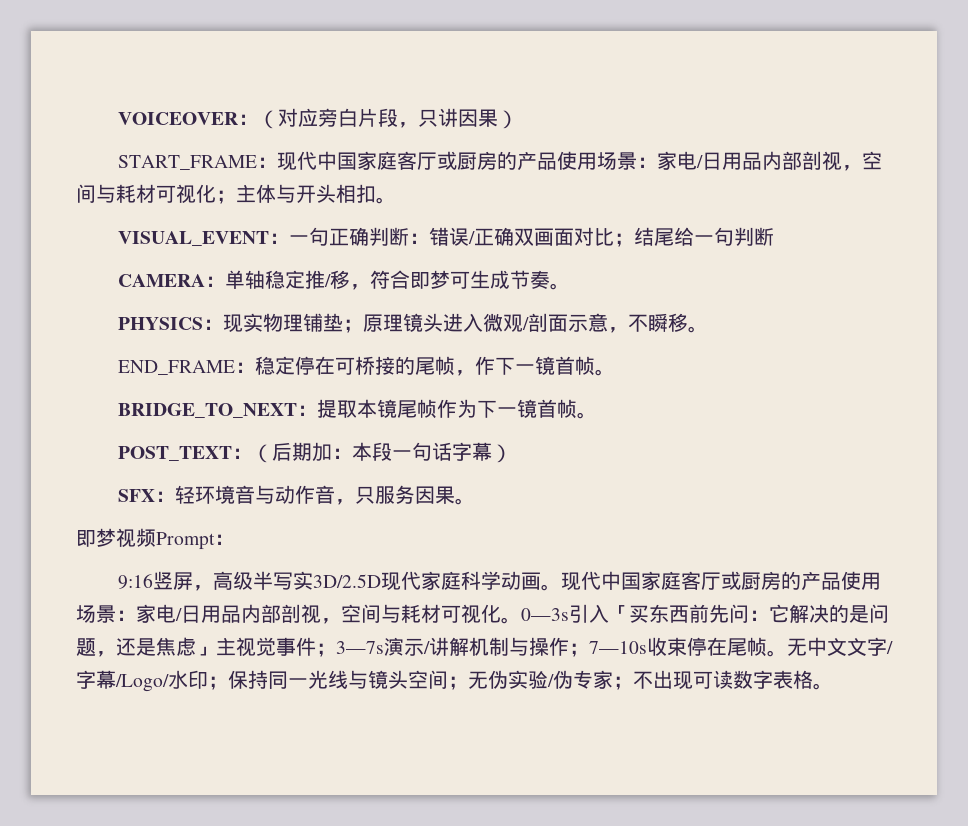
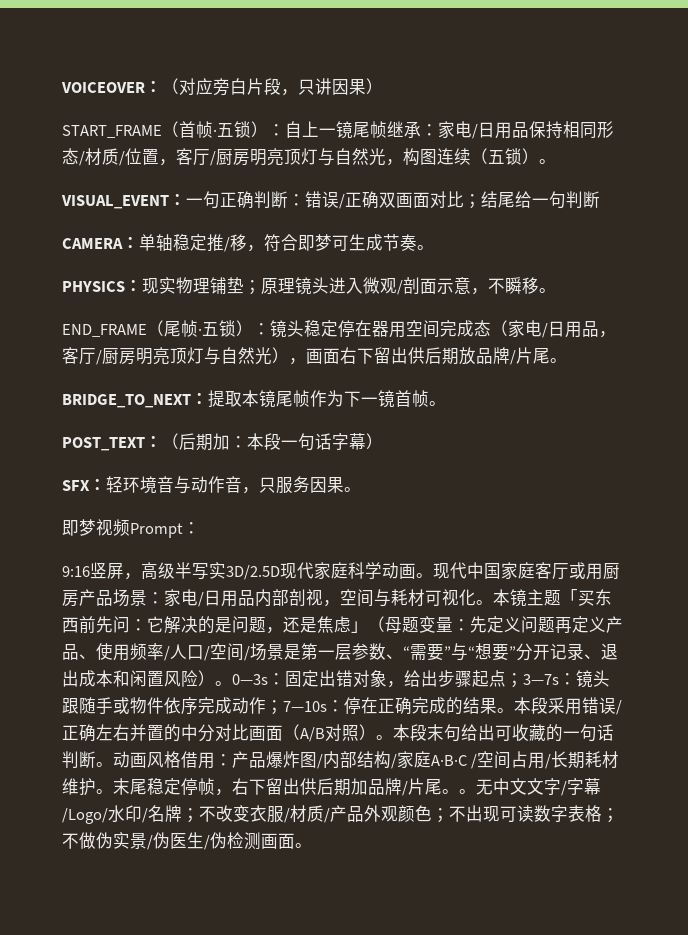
[256,151,882,171] [76,184,376,204] ：现代中国家庭客厅或厨房的产品使用场景：家电/日用品内部剖视，空间与耗材可视化；主体与开头相扣 -> [162,121,614,139] [62,148,539,166] （首帧·五锁）：自上一镜尾帧继承：家电/日用品保持相同形态/材质/位置，客厅/厨房明亮顶灯与自然光，构图连续（五锁）
[234,356,595,376] ：稳定停在可桥接的尾帧，作下一镜首帧 -> [147,320,616,338] [62,347,550,365] （尾帧·五锁）：镜头稳定停在器用空间完成态（家电/日用品，客厅/厨房明亮顶灯与自然光），画面右下留出供后期放品牌/片尾
[740,571,881,590] 厨房的产品使用 -> [586,563,620,580] [62,589,113,607] 用厨房产品
[521,604,609,623] 0—3s引入 -> [493,589,561,607] 本镜主题
[216,637,767,657] 主视觉事件；3—7s演示/讲解机制与操作；7—10s收束停在尾帧 -> [368,616,623,634] [62,643,618,661] [62,670,610,688] [62,697,622,715] [62,724,614,742] [62,751,620,769] [62,778,459,796] （母题变量：先定义问题再定义产品、使用频率/人口/空间/场景是第一层参数、“需要”与“想要”分开记录、退出成本和闲置风险）。0—3s：固定出错对象，给出步骤起点；3—7s：镜头跟随手或物件依序完成动作；7—10s：停在正确完成的结果。本段采用错误/正确左右并置的中分对比画面（A/B对照）。本段末句给出可收藏的一句话判断。动画风格借用：产品爆炸图/内部结构/家庭A·B·C /空间占用/长期耗材维护。末尾稳定停帧，右下留出供后期加品牌/片尾。
[208,670,613,690] ；保持同一光线与镜头空间；无伪实验/伪专家 -> [142,805,432,823] /名牌；不改变衣服/材质/产品外观颜色
(813, 679) none -> [602,808,619,823] [62,832,295,850] ；不做伪实景/伪医生/伪检测画面

